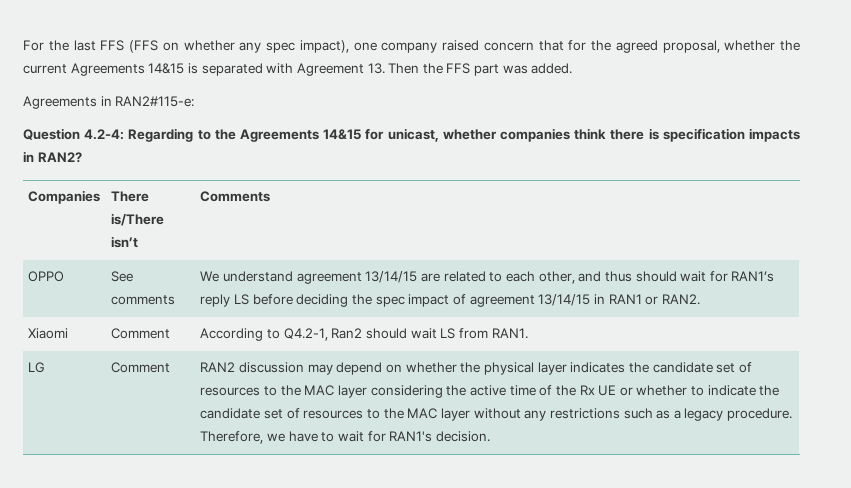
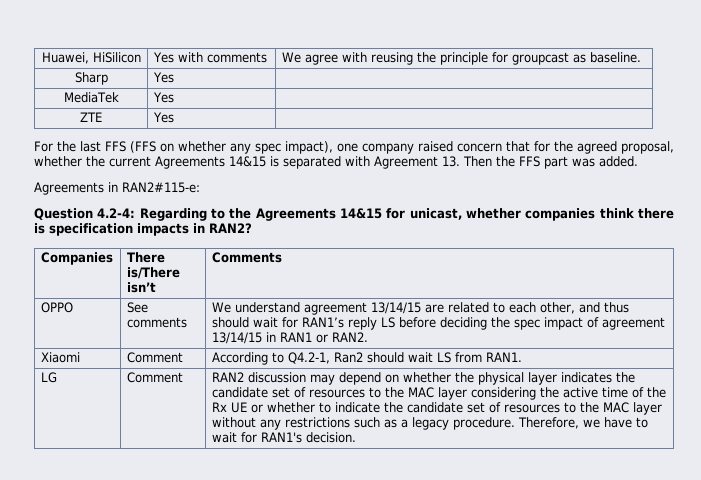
(23, 45) none -> [41,52,141,64] [152,52,267,63] [281,52,641,65] [74,72,108,85] [152,72,174,83] [63,92,119,103] [152,92,174,103] [80,112,102,122] [152,112,174,123] Huawei, HiSilicon | Yes with comments | We agree with reusing the principle for groupcast as baseline. // Sharp | Yes | // MediaTek | Yes | // ZTE | Yes | //

